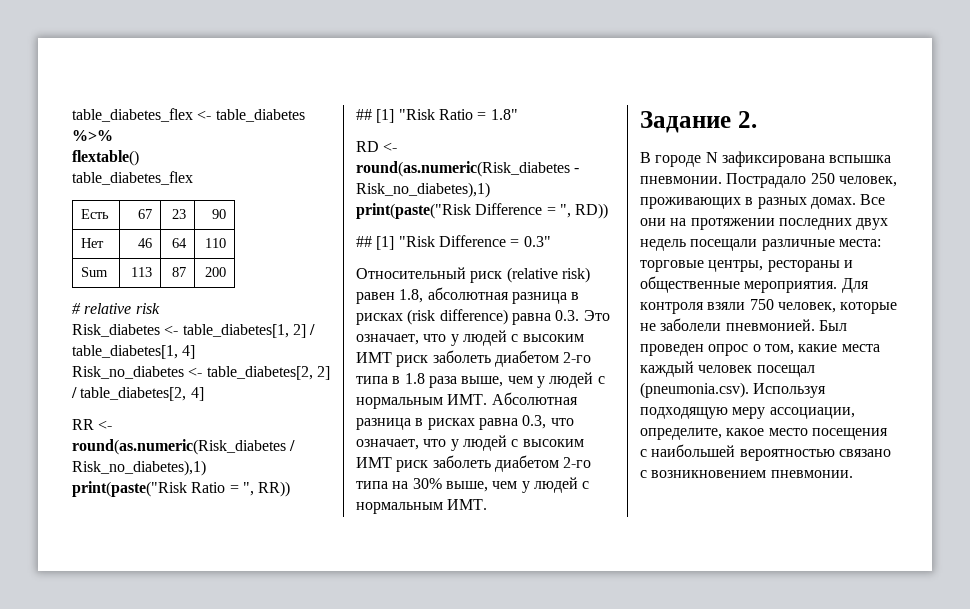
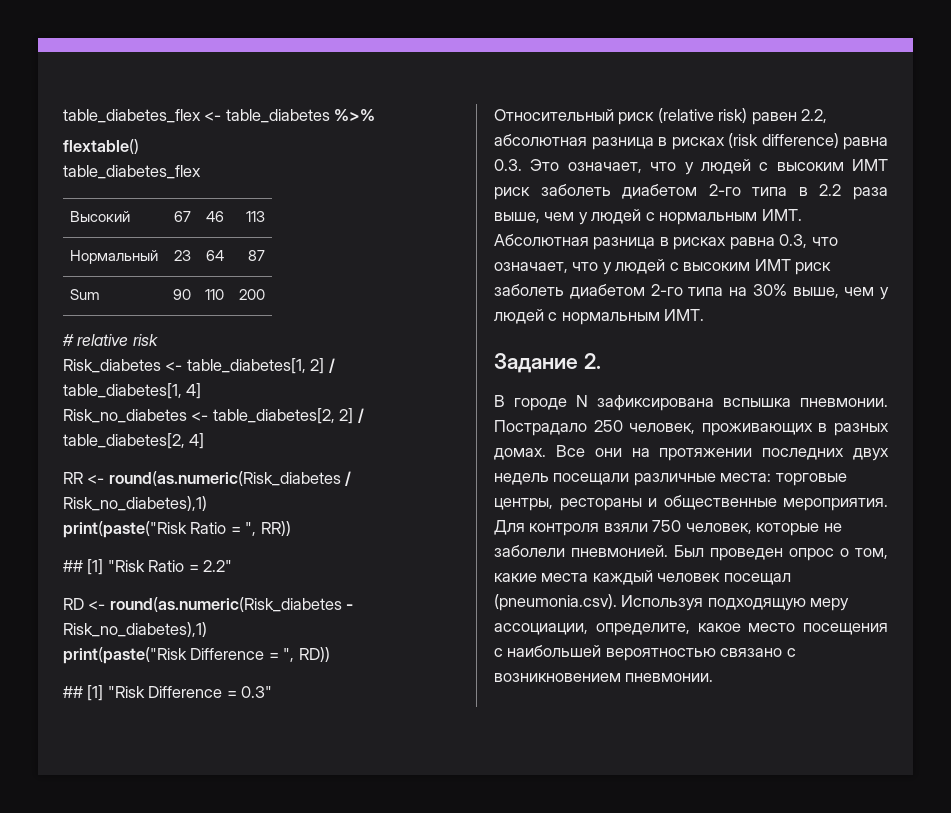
[81,209,110,219] Есть -> [69,211,130,222] Высокий
[171,209,186,219] [211,209,226,219] [81,238,105,248] [137,238,152,248] 23 | 90 // Нет | 46 -> [206,211,225,222] [246,211,266,222] [69,250,158,264] [174,250,192,261] 46 | 113 // Нормальный | 23
[204,238,226,248] 110 -> [248,250,266,261] 87
[130,267,152,277] [171,267,186,277] 113 | 87 -> [173,289,192,300] [205,289,225,300] 90 | 110
[490,109,518,120] 1.8" -> [203,560,233,572] 2.2"
[399,289,424,303] 1.8, -> [801,109,828,123] 2.2,
[404,373,425,384] 1.8 -> [819,184,842,196] 2.2

